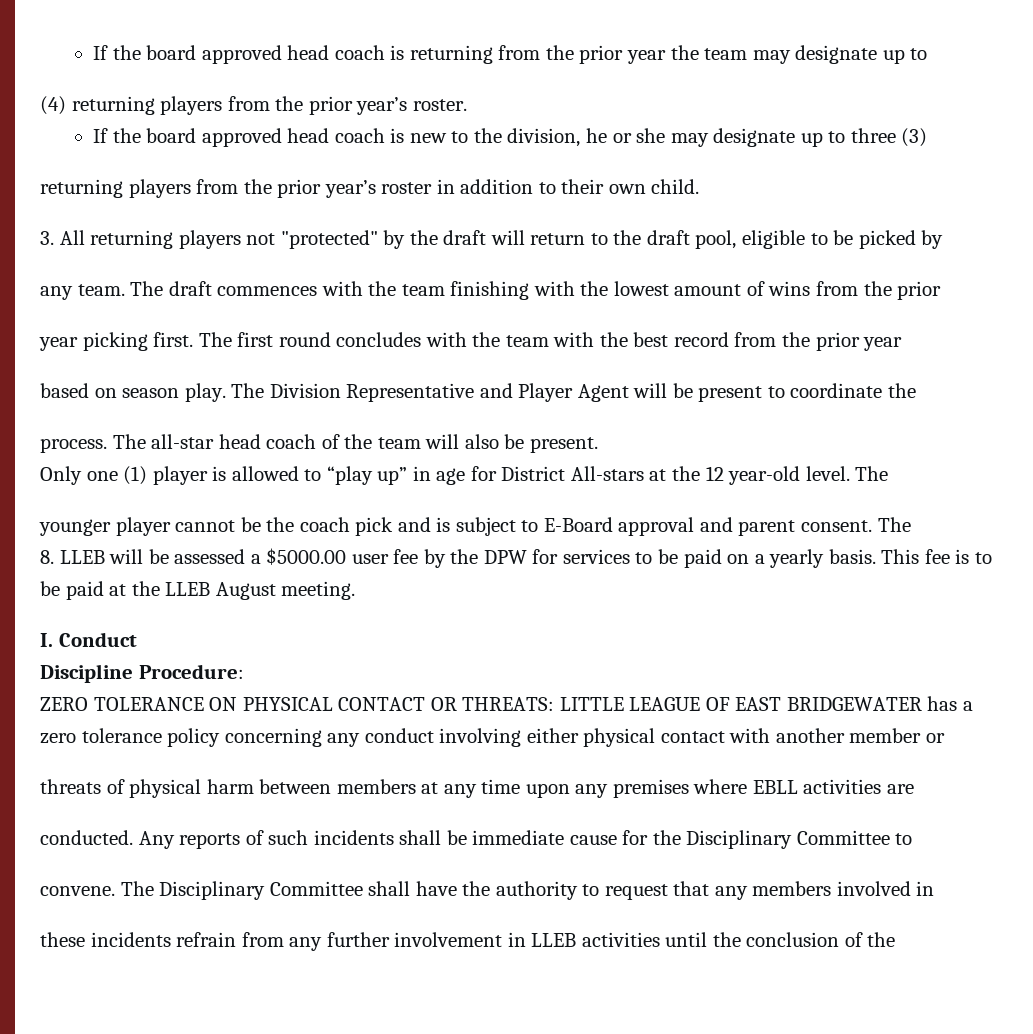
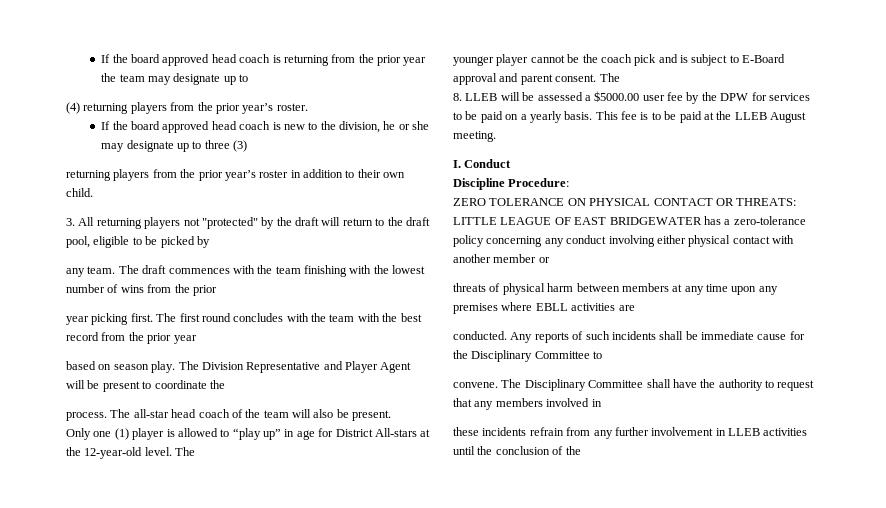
[674,284,742,296] amount -> [66,284,105,293] number
[705,466,801,485] 12 year-old -> [84,447,143,459] 12-year-old
[40,728,162,744] zero tolerance -> [733,216,806,225] zero-tolerance

